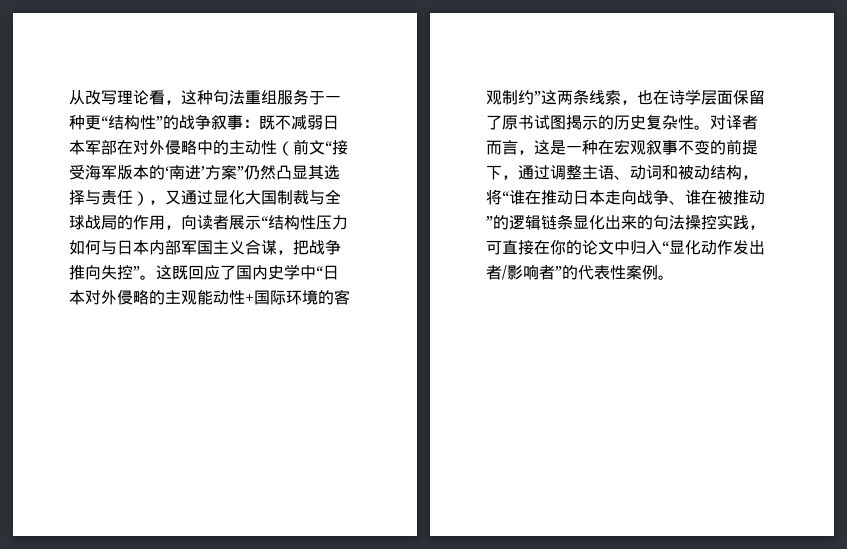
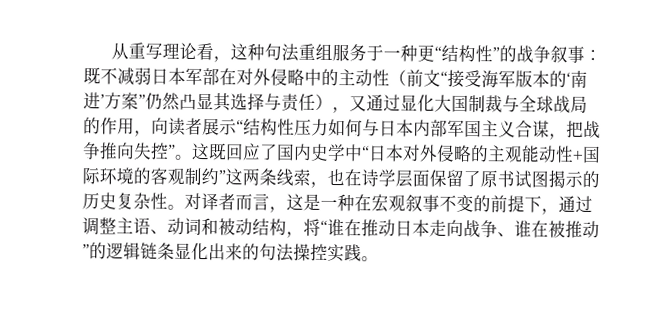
[85,90,101,105] 改 -> [127,42,146,59] 重
[749,225,765,230] [486,240,765,255] [486,264,658,280] ，可直接在你的论文中归入“显化动作发出者/影响者”的代表性案例 -> (362, 253) none

